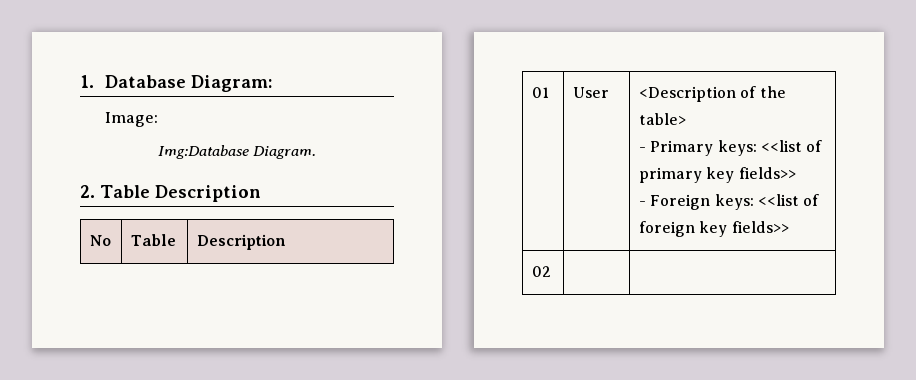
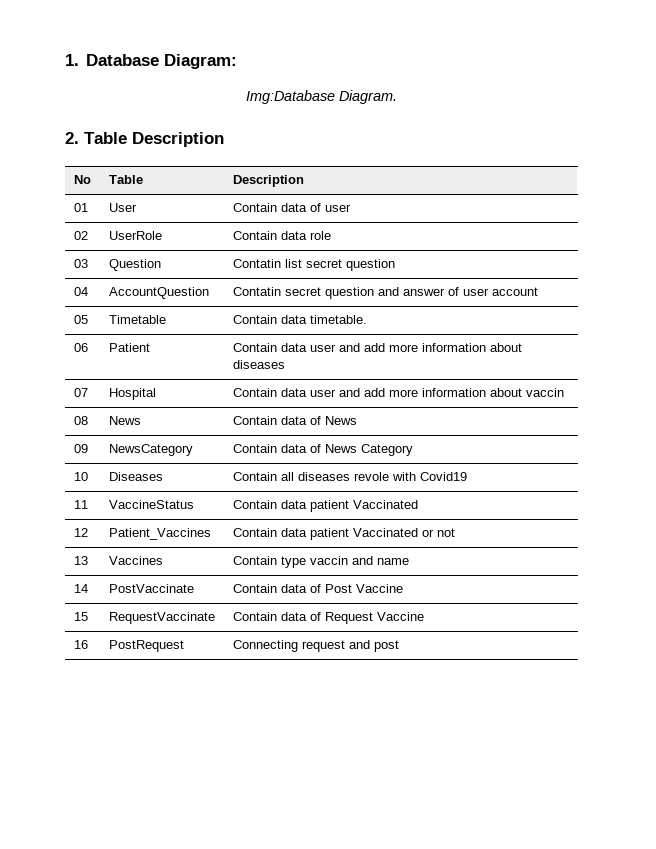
[105,112,159,127] // Image: -> (238, 61) none
[638,86,786,102] [638,113,686,125] [638,140,823,156] [638,167,796,183] [638,194,820,210] [638,221,789,237] [531,266,551,277] <Description of the table> // - Primary keys: <<list of primary key fields>> // - Foreign keys: <<list of foreign key fields>> // 02 | | -> [232,203,351,212] [73,231,88,240] [108,231,162,240] [232,231,331,240] [73,259,88,268] [108,259,161,271] [232,259,395,271] [73,287,88,296] [108,287,209,299] [232,287,538,299] [73,315,88,324] [108,315,166,324] [232,315,367,324] [73,343,88,352] [108,343,150,352] [232,343,522,352] [232,360,285,369] [73,388,88,397] [108,388,156,400] [232,388,564,397] [73,416,88,425] [108,416,141,425] [232,416,357,425] [73,444,88,453] [108,444,193,456] [232,444,413,456] [73,472,88,481] [108,472,163,481] [232,472,467,481] [73,500,88,509] [108,500,194,509] [232,500,418,512] [73,528,88,537] [108,528,211,540] [232,528,455,540] [73,556,88,565] [108,556,163,565] [232,556,409,568] [73,584,88,593] [108,584,194,593] [232,584,403,593] [73,612,88,621] [108,612,215,624] [232,612,424,624] [73,640,88,649] [108,640,184,652] [232,640,399,652] Contain data of user // 02 | UserRole | Contain data role // 03 | Question | Contatin list secret question // 04 | AccountQuestion | Contatin secret question and answer of user account // 05 | Timetable | Contain data timetable. // 06 | Patient | Contain data user and add more information about diseases // 07 | Hospital | Contain data user and add more information about vaccin // 08 | News | Contain data of News // 09 | NewsCategory | Contain data of News Category // 10 | Diseases | Contain all diseases revole with Covid19 // 11 | VaccineStatus | Contain data patient Vaccinated // 12 | Patient_Vaccines | Contain data patient Vaccinated or not // 13 | Vaccines | Contain type vaccin and name // 14 | PostVaccinate | Contain data of Post Vaccine // 15 | RequestVaccinate | Contain data of Request Vaccine // 16 | PostRequest | Connecting request and post

